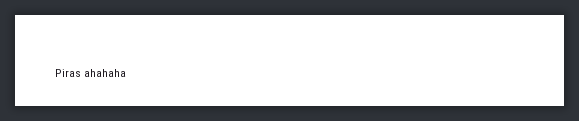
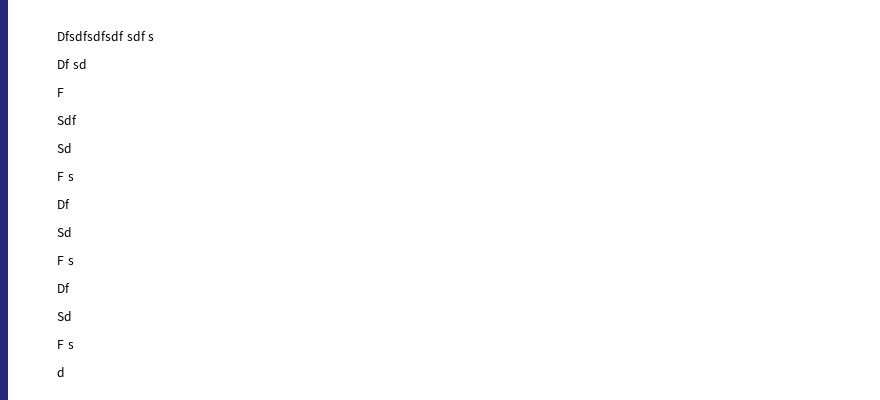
[55,69,127,77] Piras ahahaha -> [57,31,155,42] [57,59,87,70] [57,88,64,97] [57,115,77,126] [57,143,72,154] [57,172,74,181] [57,199,70,209] [57,227,72,238] [57,256,74,265] [57,283,70,293] [57,311,72,322] [57,340,74,349] [57,367,65,378] Dfsdfsdfsdf sdf s // Df sd // F // Sdf // Sd // F s // Df // Sd // F s // Df // Sd // F s // d

